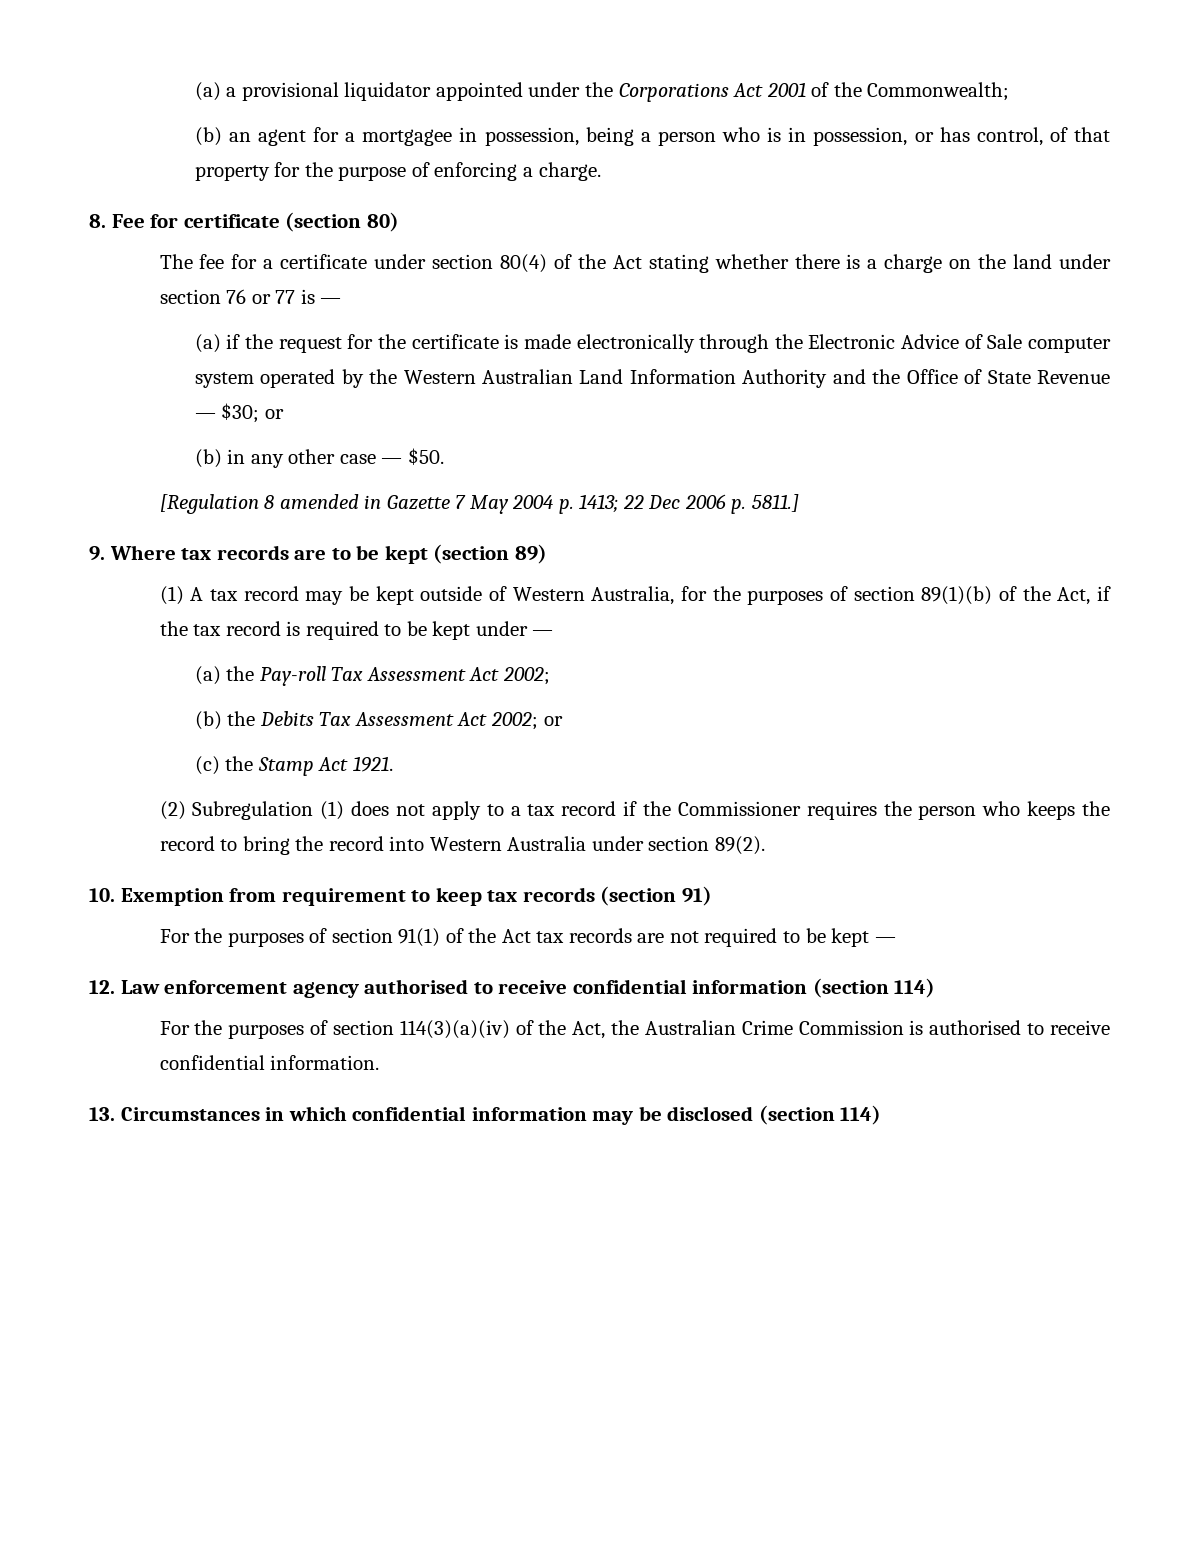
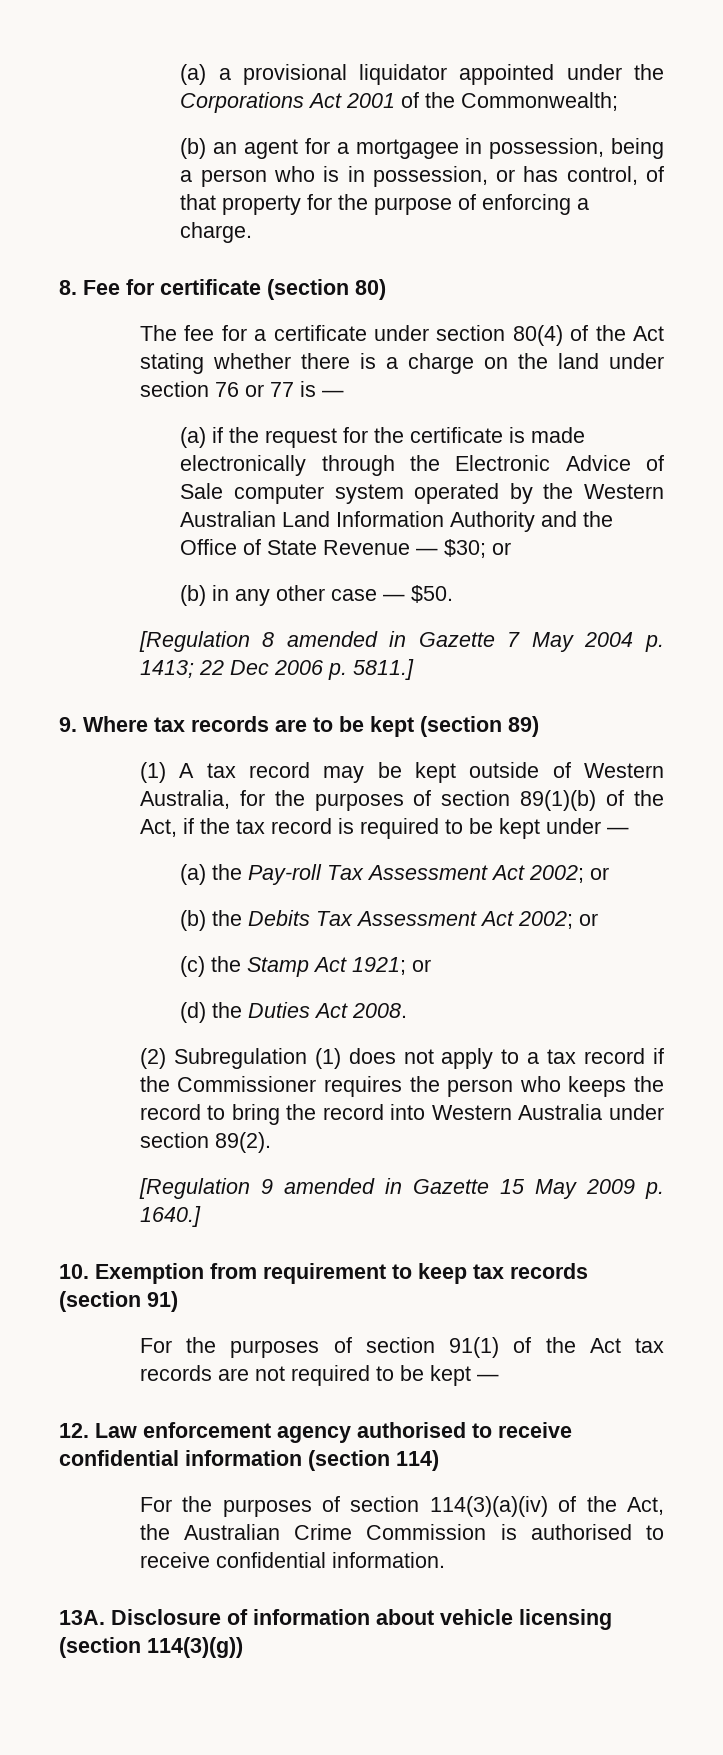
(550, 676) none -> [590,867,610,880] or
[352,756,393,772] 1921. -> [352,957,432,975] [180,1002,408,1023] 1921; or // (d) the Duties Act 2008.
(765, 845) none -> [138,1178,665,1199] [139,1206,201,1227] // [Regulation 9 amended in Gazette 15 May 2009 p. 1640.]
[89,1105,882,1125] 13. Circumstances in which confidential information may be disclosed (section 114) -> [59,1609,612,1630] [59,1637,243,1658] 13A. Disclosure of information about vehicle licensing (section 114(3)(g))

